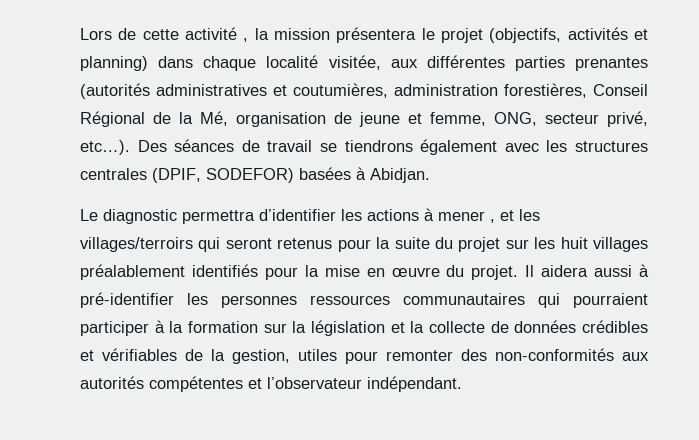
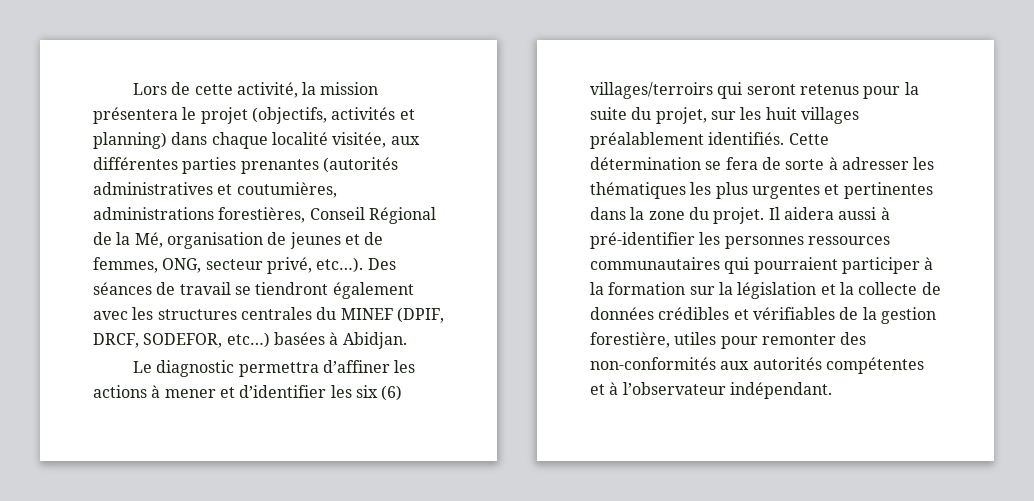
[185,27,249,42] activité , -> [236,82,298,98] activité,
[394,84,498,96] administration -> [93,207,214,220] administrations
[359,112,486,127] jeune et femme, -> [289,232,384,249] [93,257,158,273] jeunes et de femmes,
[344,140,413,152] tiendrons -> [255,282,329,295] tiendront
[152,168,294,183] (DPIF, SODEFOR) -> [316,307,444,323] [93,332,270,348] du MINEF (DPIF, DRCF, SODEFOR, etc…)
[259,209,336,221] d’identifier -> [322,360,390,373] d’affiner
[490,209,540,223] , et les -> [219,385,403,401] et d’identifier les six (6)
[458,237,501,252] projet -> [655,107,707,124] projet,
[191,264,440,280] identifiés pour la mise en œuvre -> [708,132,829,145] [590,157,935,170] [590,182,933,199] [590,207,685,220] identifiés. Cette détermination se fera de sorte à adresser les thématiques les plus urgentes et pertinentes dans la zone
[232,349,290,364] gestion, -> [880,307,936,324] [590,332,670,348] gestion forestière,
(262, 383) none -> [609,382,619,395] à

